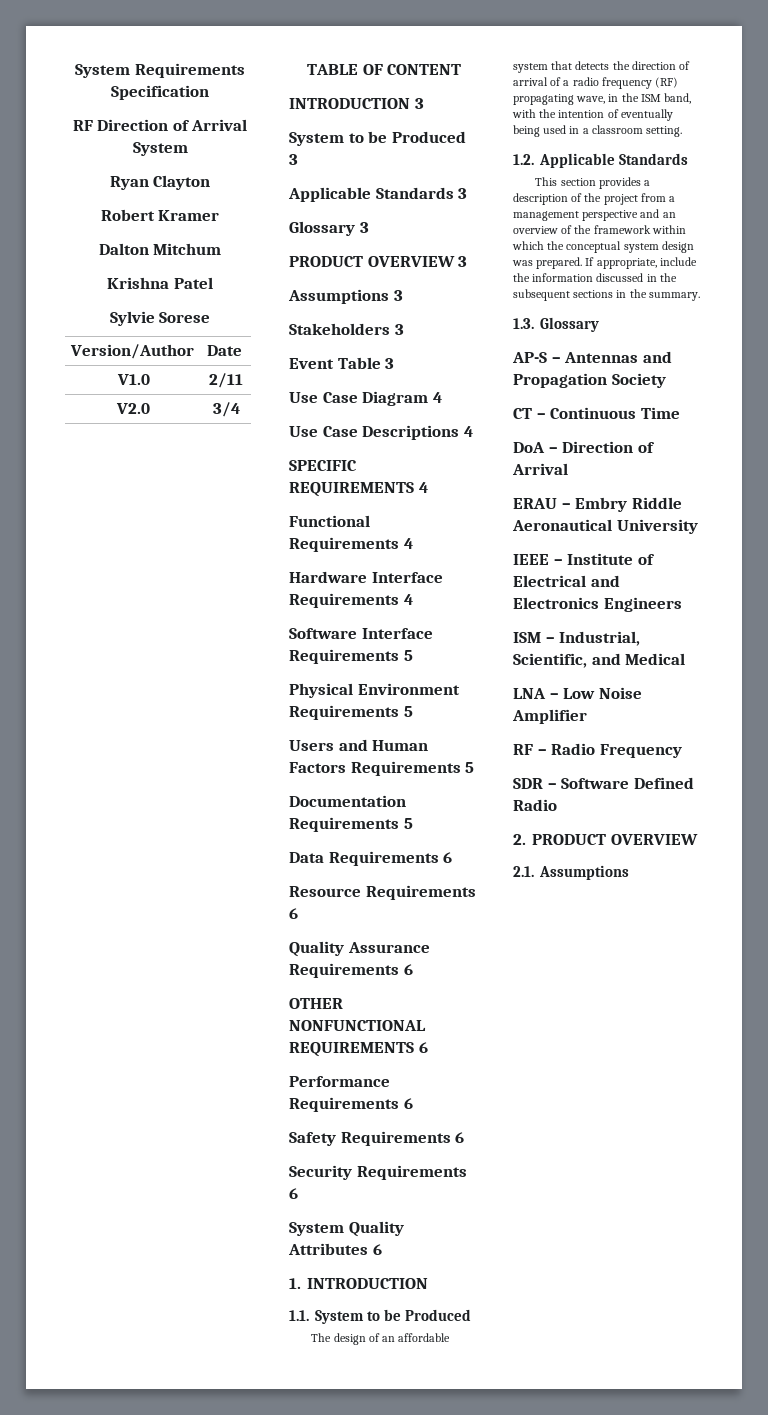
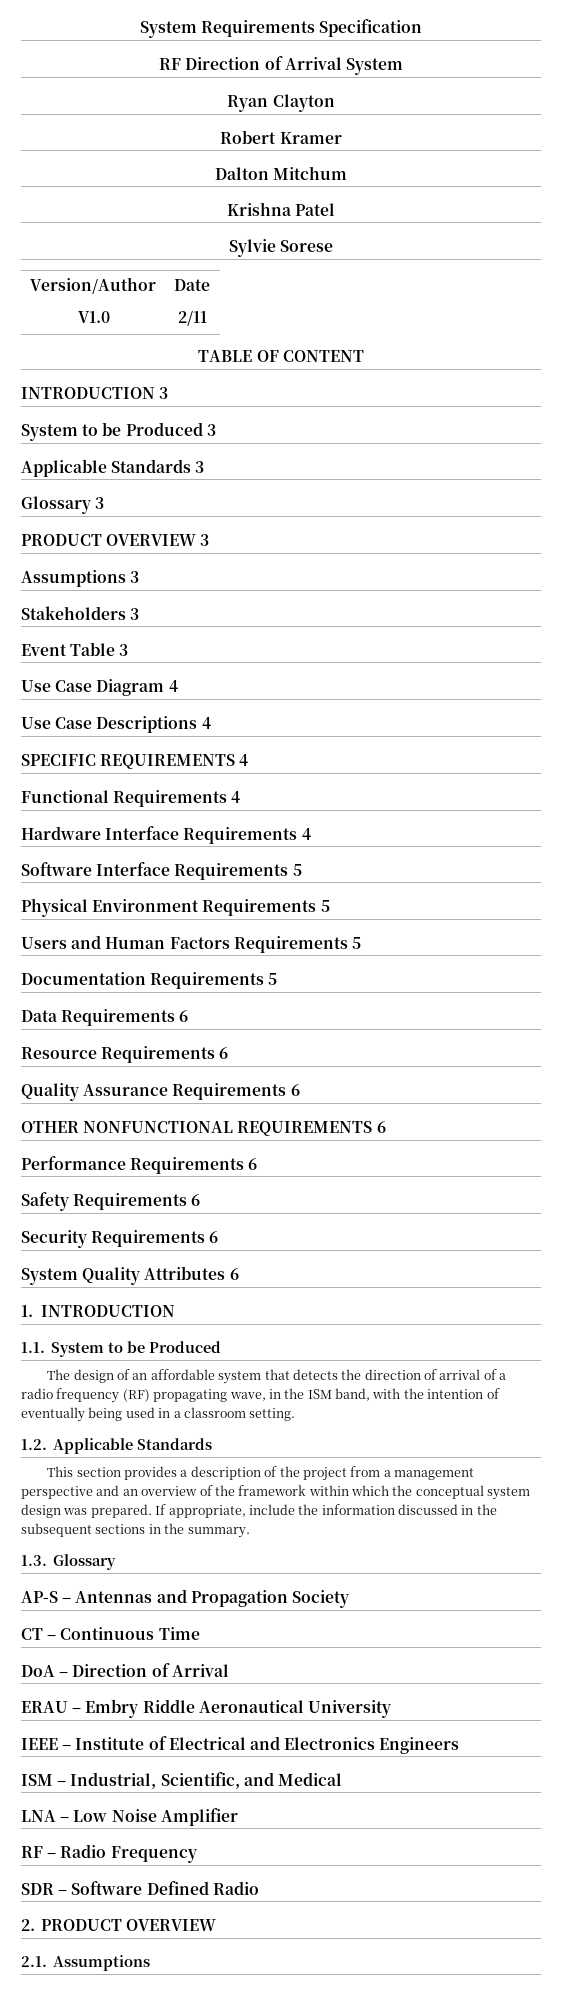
[116,403,150,414] [212,402,240,417] // V2.0 | 3/4 -> (207, 318) none

